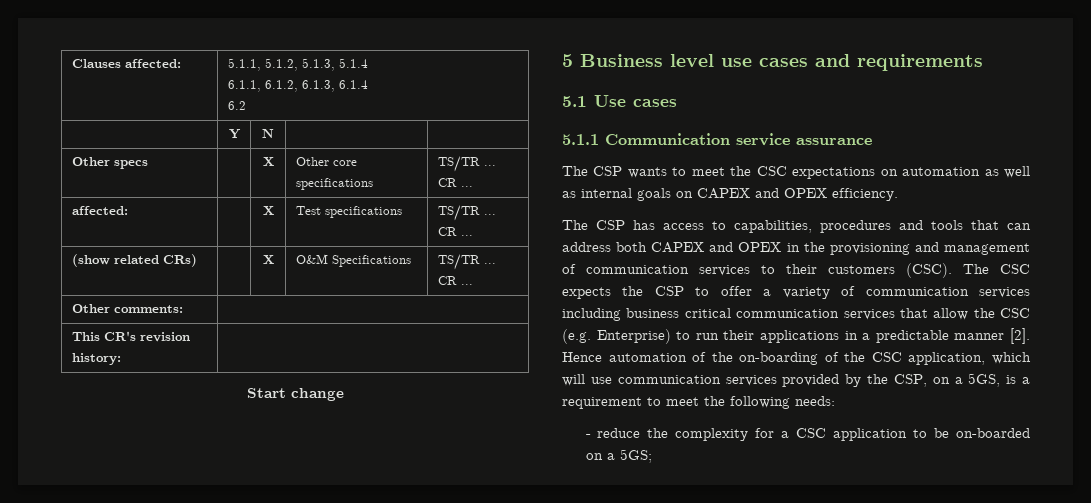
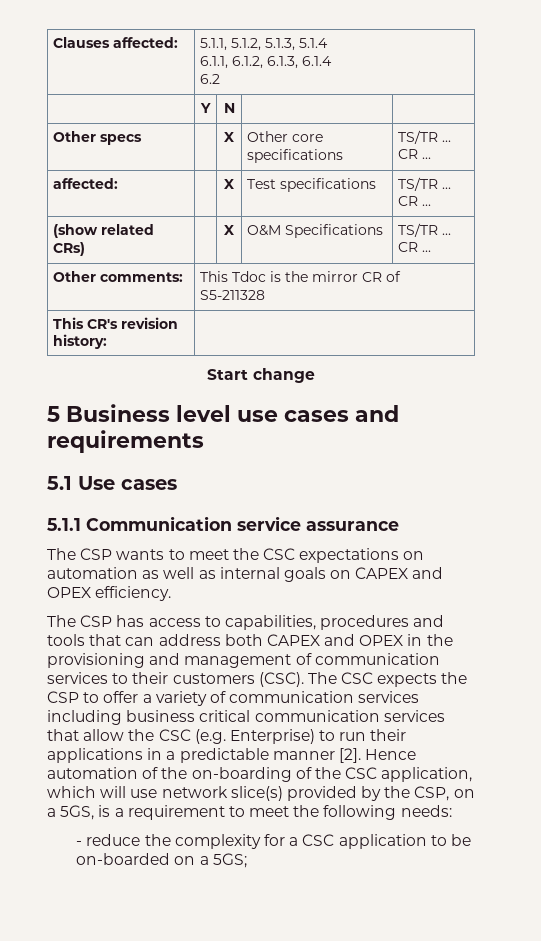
(183, 309) none -> [200,271,402,282] [200,290,266,300] This Tdoc is the mirror CR of S5-211328
[617,375,777,386] communication services -> [161,786,283,801] network slice(s)

